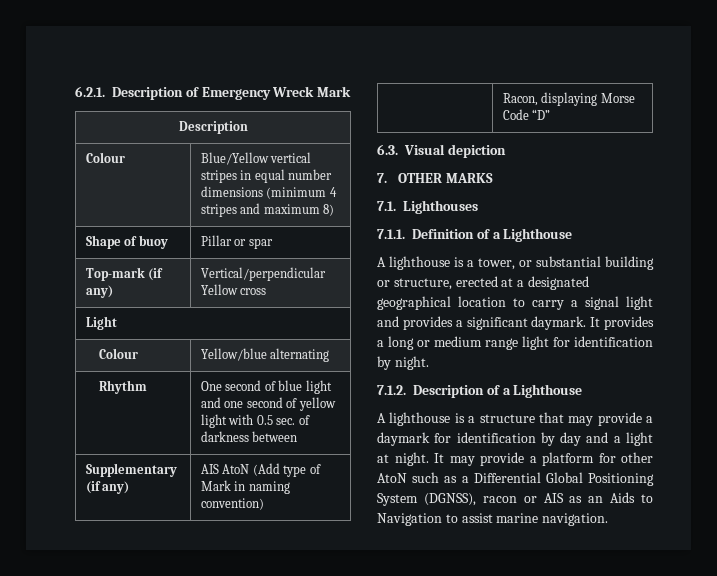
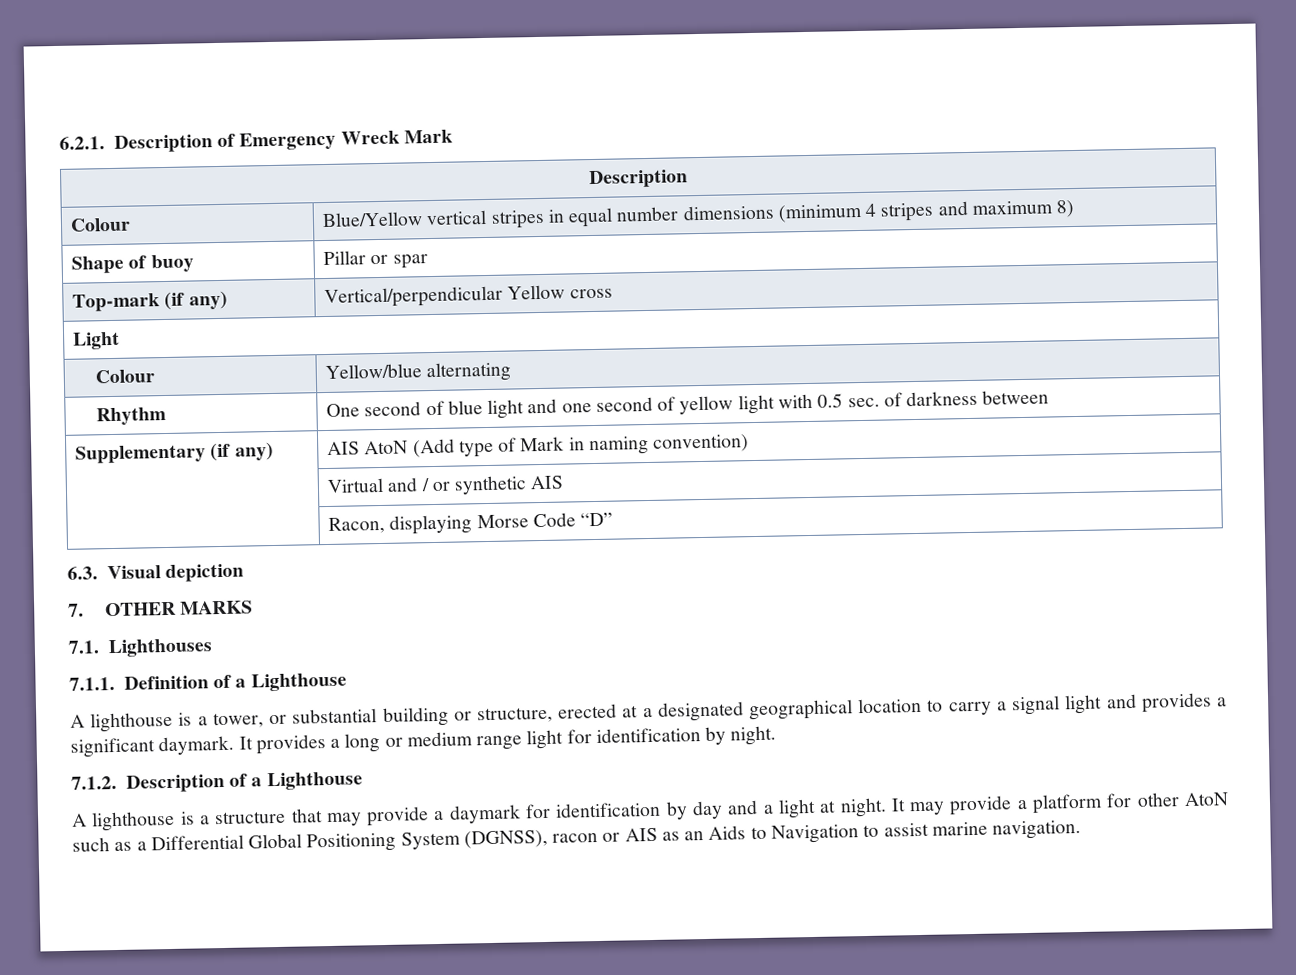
(265, 504) none -> [327,475,565,495] // | Virtual and / or synthetic AIS

